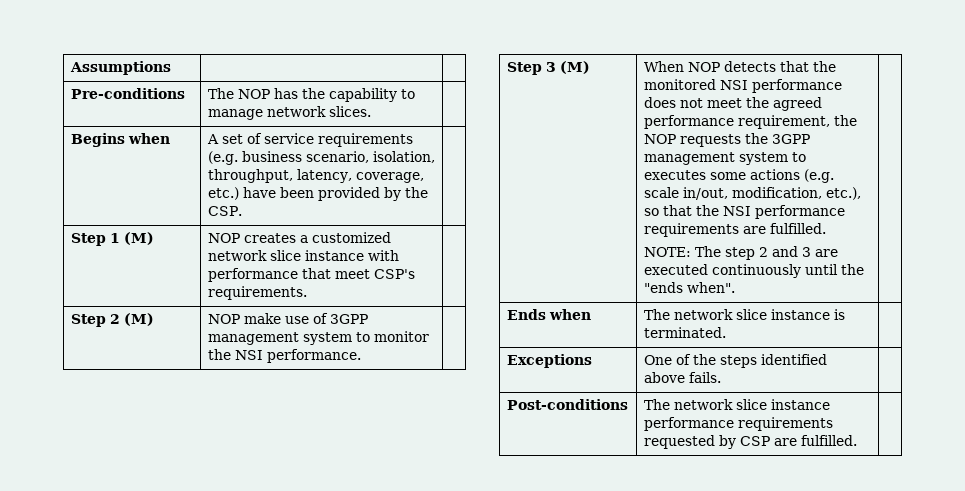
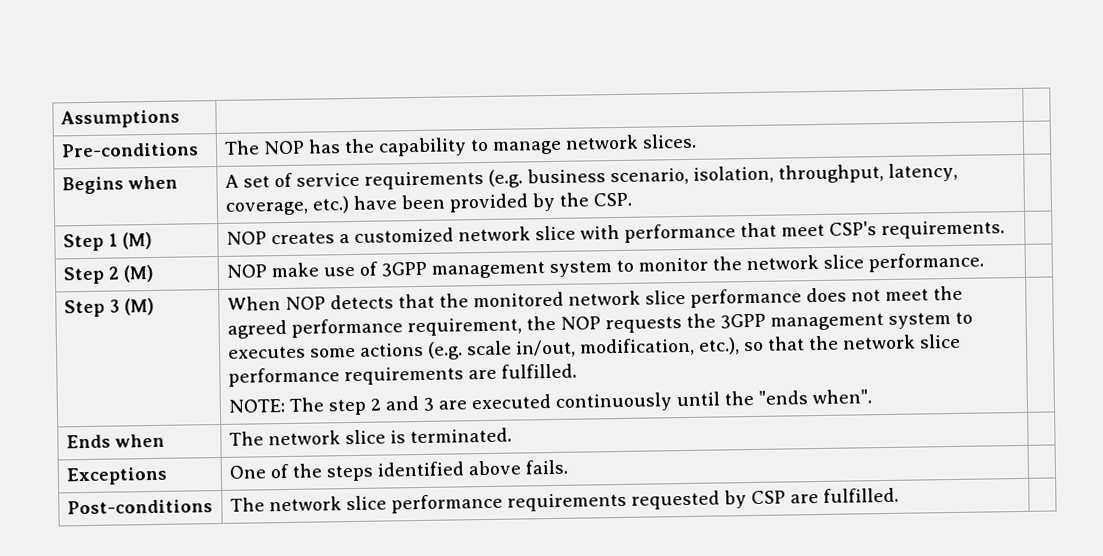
[304,250,364,261] instance -> (576, 233) none
[234,350,263,360] NSI -> [745,254,864,271] network slice
[719,80,748,90] NSI -> [567,289,686,306] network slice
[722,206,751,216] NSI -> [841,333,961,350] network slice
[770,309,830,320] instance -> (386, 437) none
[770,399,830,410] instance -> (387, 503) none

